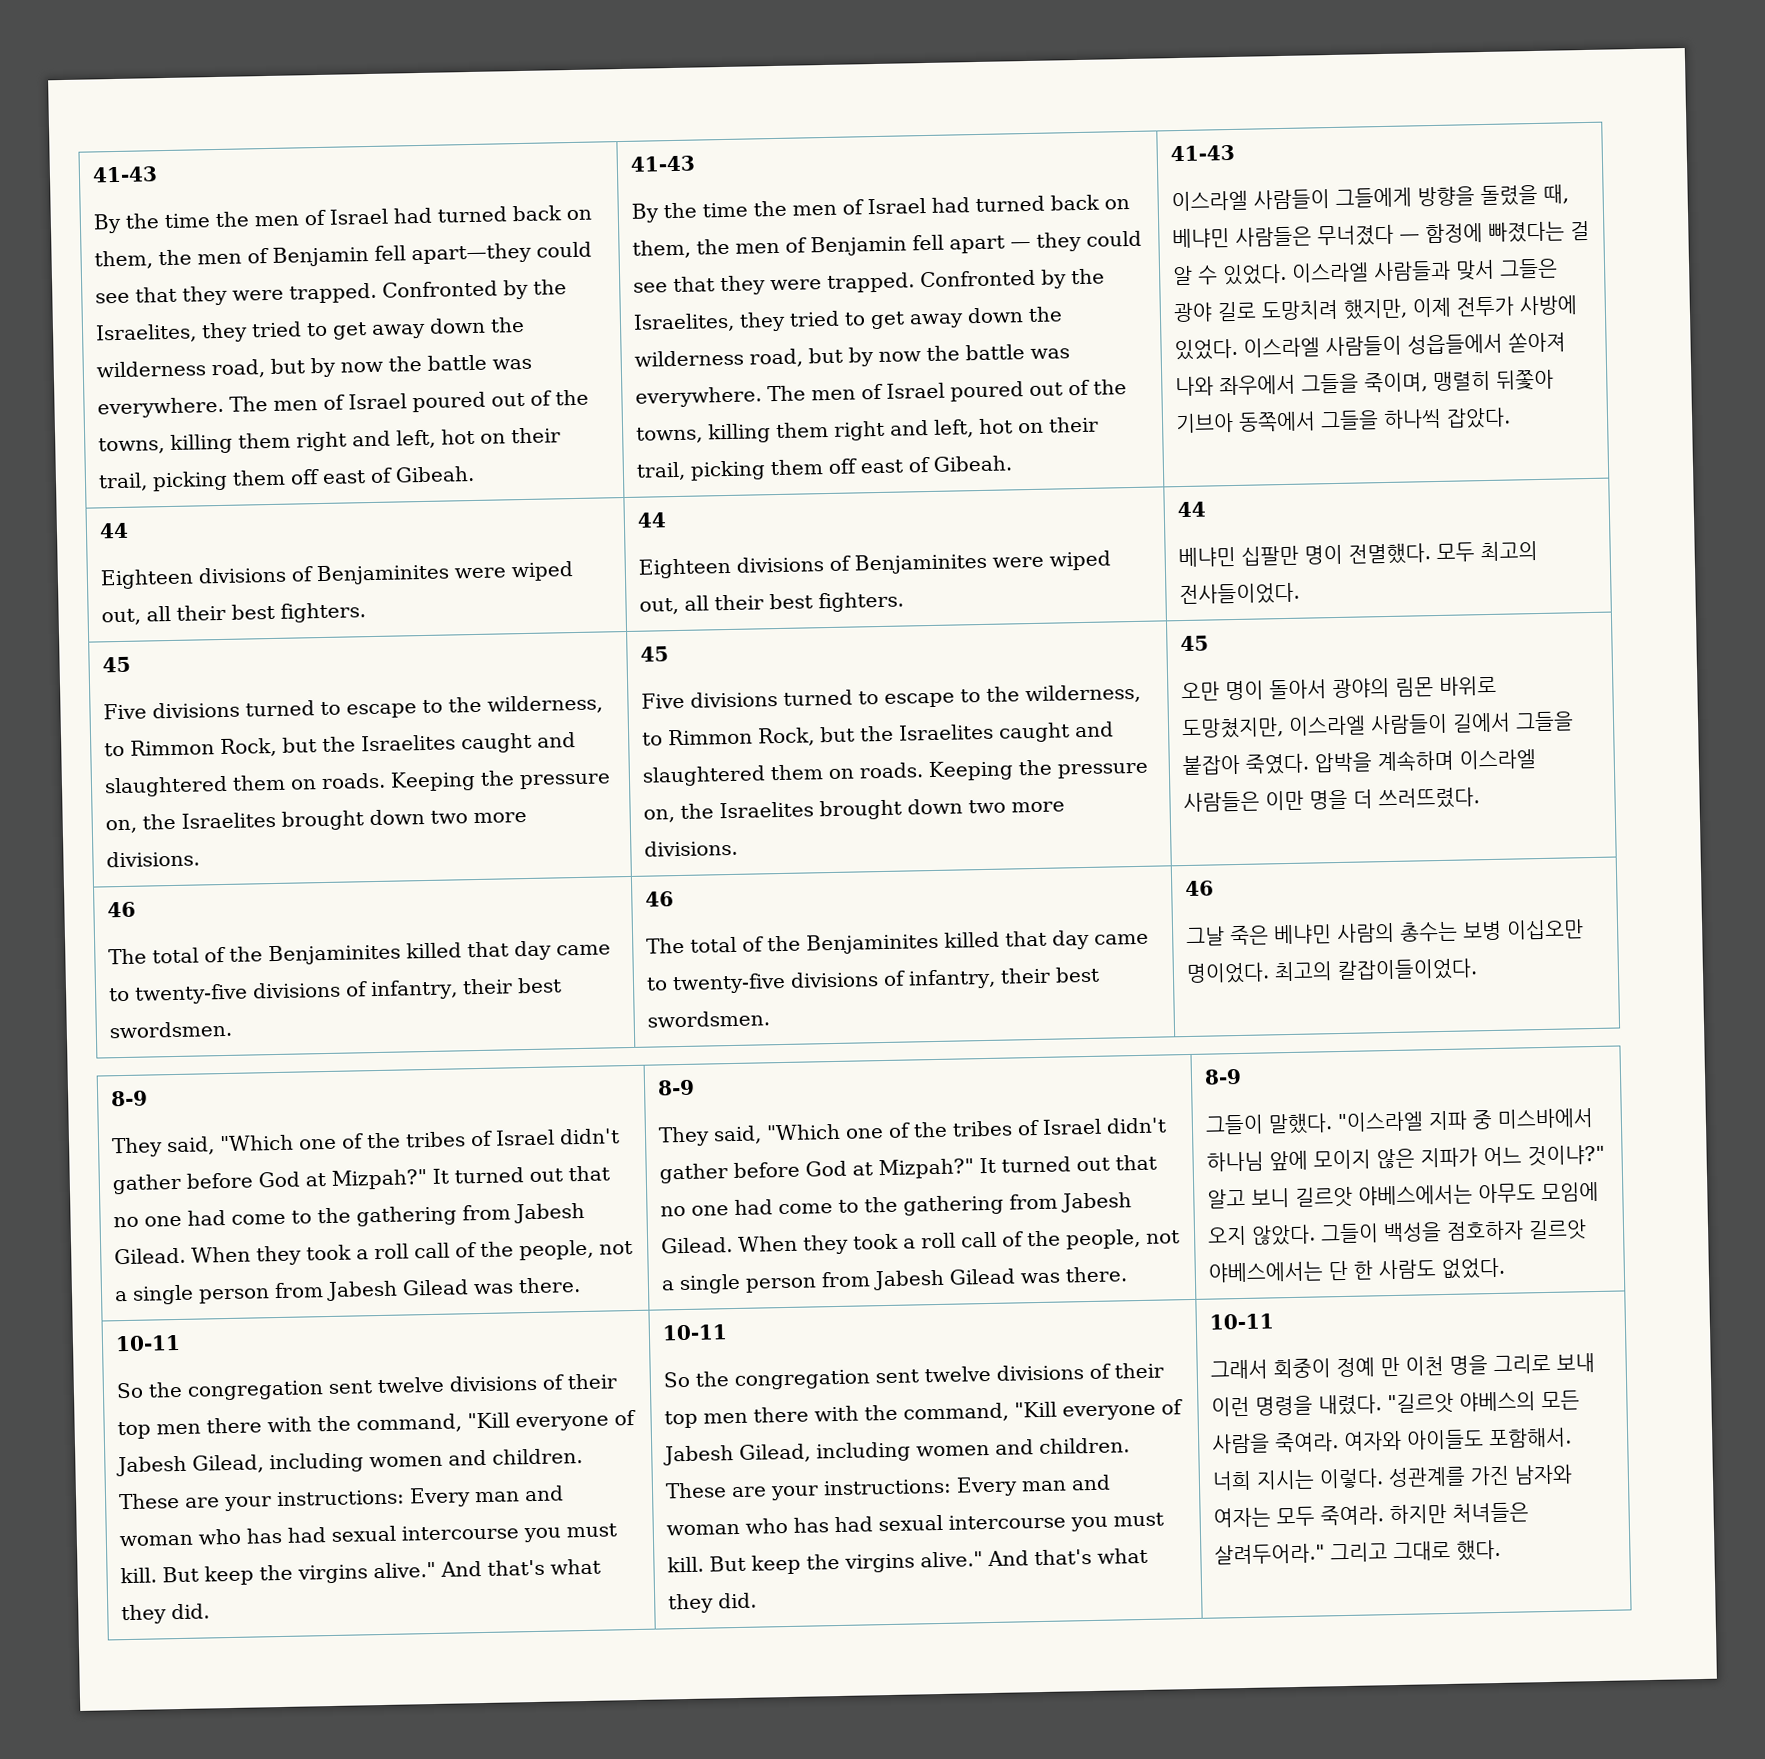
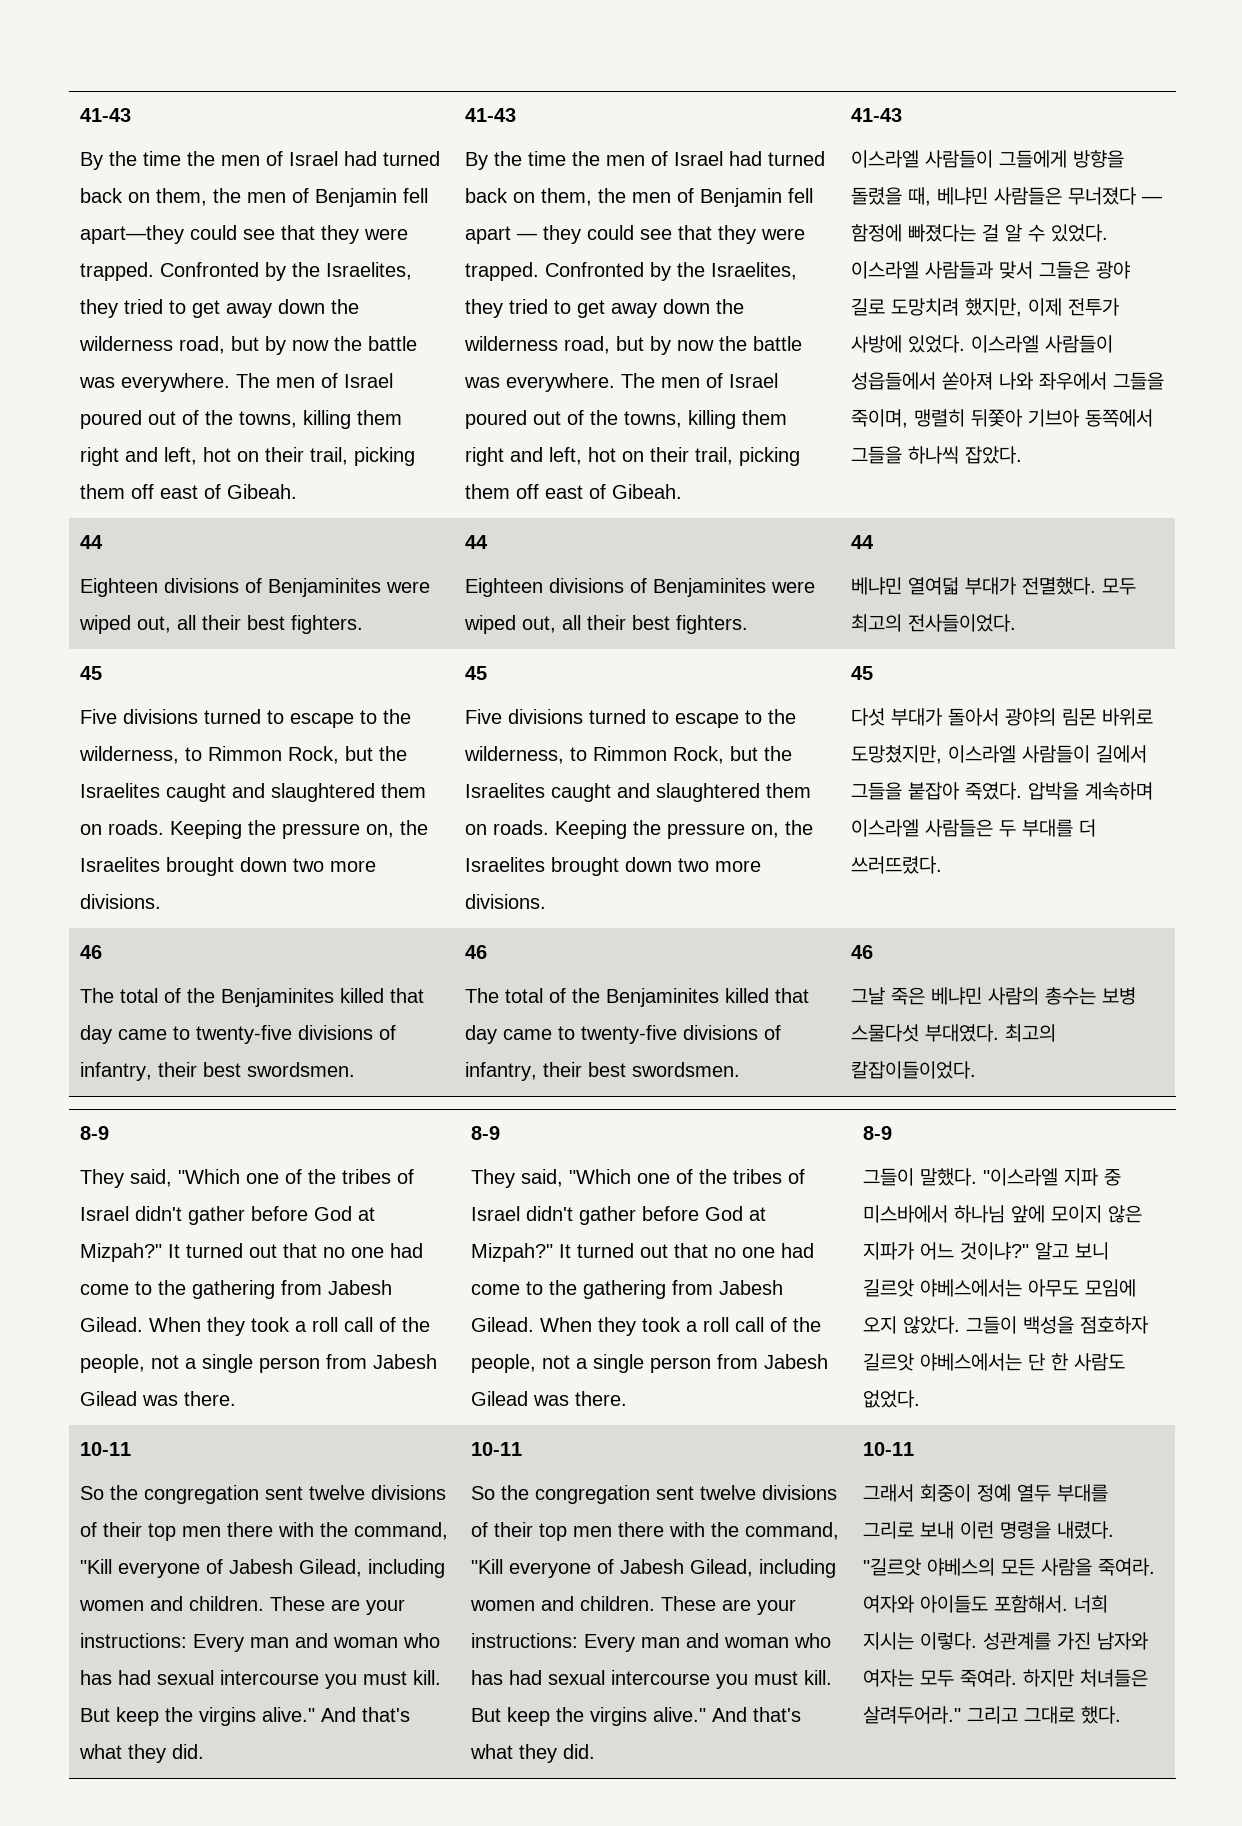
[1241,544,1344,566] 십팔만 명이 -> [908,577,1017,595] 열여덟 부대가
[1181,680,1265,702] 오만 명이 -> [851,708,943,726] 다섯 부대가
[1265,789,1349,811] 이만 명을 -> [999,819,1074,837] 두 부대를
[1506,919,1585,940] [1186,962,1271,985] 이십오만 명이었다. -> [851,1024,1000,1042] 스물다섯 부대였다.
[1380,1355,1489,1377] 만 이천 명을 -> [1017,1484,1109,1502] 열두 부대를

